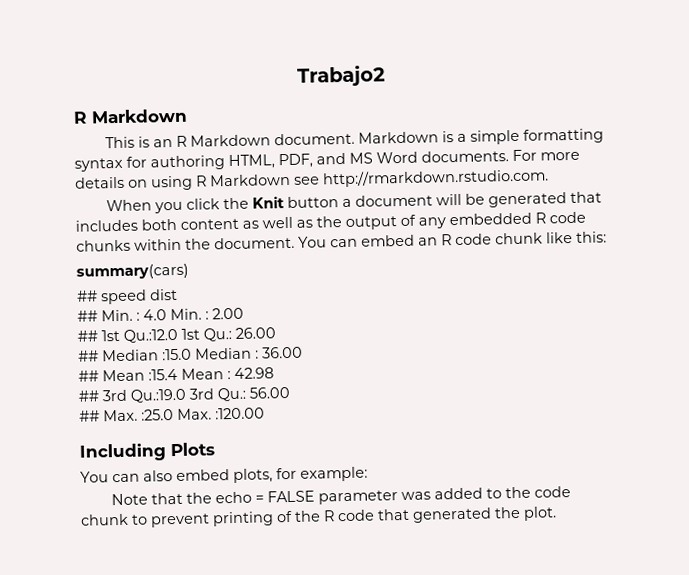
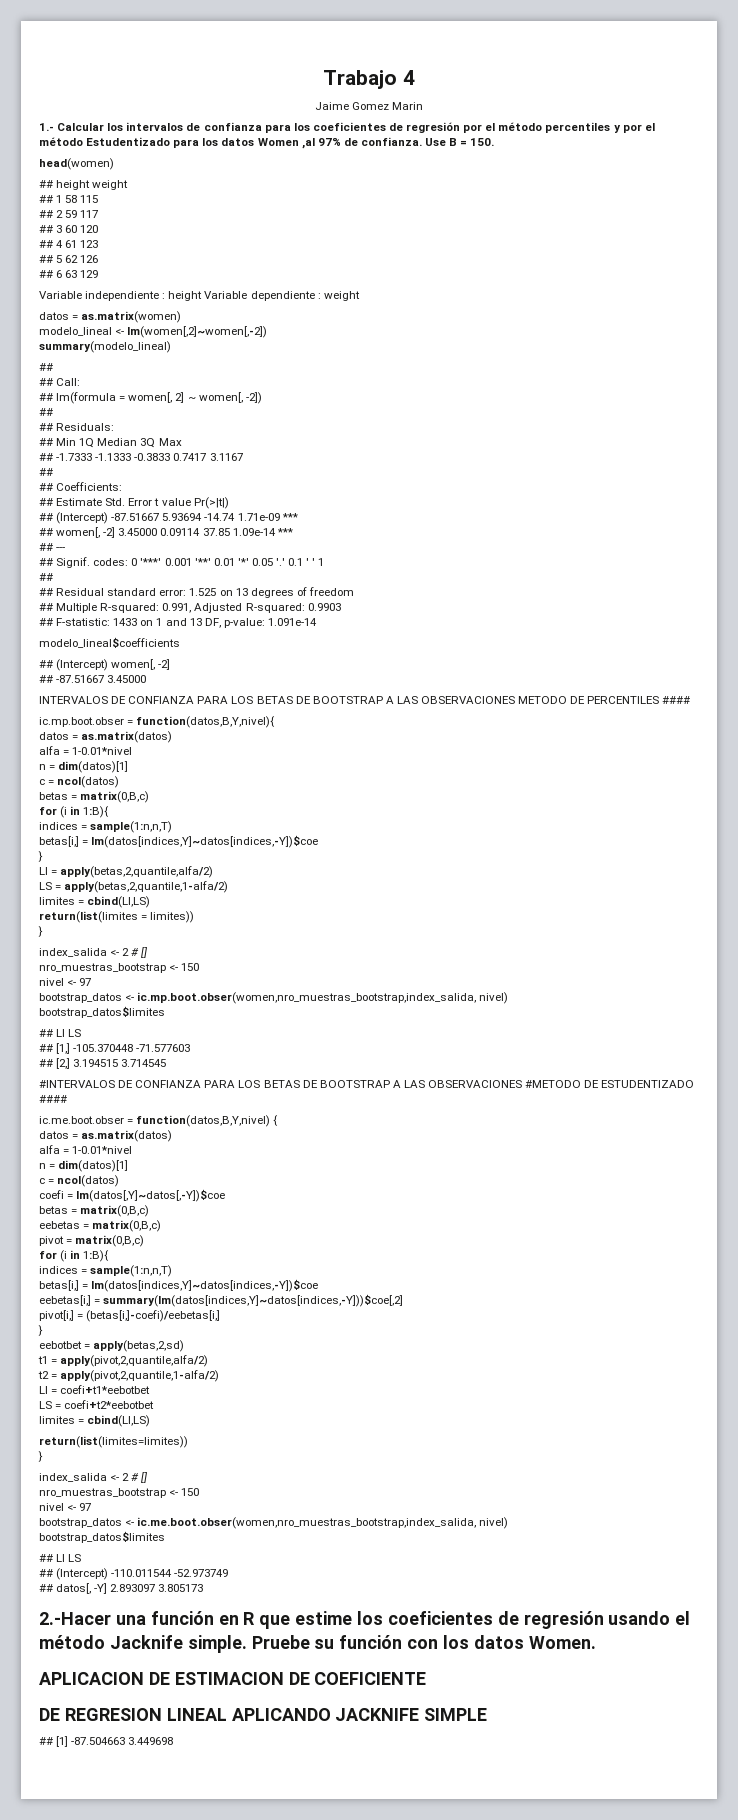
[296,65,386,87] [73,108,188,124] [105,128,605,149] [74,149,580,172] [75,168,549,191] [106,191,603,214] [75,211,586,232] [76,231,607,252] [76,263,189,280] [77,288,178,305] [77,307,244,322] [77,327,276,343] [78,346,303,362] [78,367,274,382] [78,386,290,403] [79,407,265,422] [79,442,215,462] [80,466,368,483] [111,486,572,506] [80,506,557,528] Trabajo2 // R Markdown // This is an R Markdown document. Markdown is a simple formatting syntax for authoring HTML, PDF, and MS Word documents. For more details on using R Markdown see http://rmarkdown.rstudio.com. // When you click the Knit button a document will be generated that includes both content as well as the output of any embedded R code chunks within the document. You can embed an R code chunk like this: // summary(cars) // ## speed dist // ## Min. : 4.0 Min. : 2.00 // ## 1st Qu.:12.0 1st Qu.: 26.00 // ## Median :15.0 Median : 36.00 // ## Mean :15.4 Mean : 42.98 // ## 3rd Qu.:19.0 3rd Qu.: 56.00 // ## Max. :25.0 Max. :120.00 // Including Plots // You can also embed plots, for example: // Note that the echo = FALSE parameter was added to the code chunk to prevent printing of the R code that generated the plot. -> [323,70,415,89] [314,102,424,110] [39,122,655,133] [39,137,495,149] [39,158,114,170] [39,180,129,190] [39,195,99,203] [39,210,99,218] [39,225,99,233] [39,240,99,248] [39,255,99,263] [39,270,99,278] [39,291,360,301] [39,311,182,323] [39,326,268,338] [39,341,171,353] [39,363,53,371] [39,378,81,386] [39,392,262,404] [39,408,53,416] [39,423,115,431] [39,438,182,448] [39,453,243,461] [39,468,53,476] [39,482,123,491] [39,497,229,509] [39,512,298,524] [39,527,293,538] [39,543,66,551] [39,557,325,568] [39,573,53,581] [39,587,354,598] [39,603,341,613] [39,618,317,628] [39,637,180,648] [39,659,171,671] [39,675,147,683] [39,696,691,704] [39,716,276,728] [39,731,173,743] [39,746,133,755] [39,761,129,773] [39,776,120,788] [39,791,150,803] [39,806,110,818] [39,821,173,833] [39,835,319,848] [38,851,43,862] [39,866,214,878] [39,881,229,893] [39,896,151,908] [39,911,195,923] [38,926,43,937] [39,947,149,958] [39,963,200,973] [39,978,92,986] [39,992,509,1004] [39,1006,165,1018] [39,1029,82,1037] [39,1043,191,1054] [39,1058,167,1069] [39,1080,695,1088] [39,1095,67,1103] [39,1115,279,1127] [39,1130,173,1142] [39,1145,133,1154] [39,1160,129,1172] [39,1175,120,1187] [39,1189,226,1202] [39,1205,150,1217] [39,1220,162,1232] [39,1235,145,1247] [39,1250,110,1262] [39,1265,173,1277] [39,1279,319,1292] [39,1294,404,1307] [39,1310,221,1322] [38,1325,43,1336] [39,1340,185,1352] [38,1355,209,1367] [38,1370,220,1382] [39,1385,151,1394] [39,1400,155,1409] [39,1415,151,1427] [39,1436,188,1448] [38,1451,43,1462] [39,1472,149,1483] [39,1488,200,1498] [39,1503,92,1511] [39,1517,509,1529] [39,1531,165,1543] [39,1554,82,1562] [39,1568,229,1580] [39,1583,204,1594] [39,1611,691,1629] [39,1635,596,1653] [39,1672,427,1685] [39,1708,488,1721] [39,1736,174,1747] Trabajo 4 // Jaime Gomez Marin // 1.- Calcular los intervalos de confianza para los coeficientes de regresión por el método percentiles y por el método Estudentizado para los datos Women ,al 97% de confianza. Use B = 150. // head(women) // ## height weight // ## 1 58 115 // ## 2 59 117 // ## 3 60 120 // ## 4 61 123 // ## 5 62 126 // ## 6 63 129 // Variable independiente : height Variable dependiente : weight // datos = as.matrix(women) // modelo_lineal <- lm(women[,2]~women[,-2]) // summary(modelo_lineal) // ## // ## Call: // ## lm(formula = women[, 2] ~ women[, -2]) // ## // ## Residuals: // ## Min 1Q Median 3Q Max // ## -1.7333 -1.1333 -0.3833 0.7417 3.1167 // ## // ## Coefficients: // ## Estimate Std. Error t value Pr(>|t|) // ## (Intercept) -87.51667 5.93694 -14.74 1.71e-09 *** // ## women[, -2] 3.45000 0.09114 37.85 1.09e-14 *** // ## --- // ## Signif. codes: 0 '***' 0.001 '**' 0.01 '*' 0.05 '.' 0.1 ' ' 1 // ## // ## Residual standard error: 1.525 on 13 degrees of freedom // ## Multiple R-squared: 0.991, Adjusted R-squared: 0.9903 // ## F-statistic: 1433 on 1 and 13 DF, p-value: 1.091e-14 // modelo_lineal$coefficients // ## (Intercept) women[, -2] // ## -87.51667 3.45000 // INTERVALOS DE CONFIANZA PARA LOS BETAS DE BOOTSTRAP A LAS OBSERVACIONES METODO DE PERCENTILES #### // ic.mp.boot.obser = function(datos,B,Y,nivel){ // datos = as.matrix(datos) // alfa = 1-0.01*nivel // n = dim(datos)[1] // c = ncol(datos) // betas = matrix(0,B,c) // for (i in 1:B){ // indices = sample(1:n,n,T) // betas[i,] = lm(datos[indices,Y]~datos[indices,-Y])$coe // } // LI = apply(betas,2,quantile,alfa/2) // LS = apply(betas,2,quantile,1-alfa/2) // limites = cbind(LI,LS) // return(list(limites = limites)) // } // index_salida <- 2 # [] // nro_muestras_bootstrap <- 150 // nivel <- 97 // bootstrap_datos <- ic.mp.boot.obser(women,nro_muestras_bootstrap,index_salida, nivel) // bootstrap_datos$limites // ## LI LS // ## [1,] -105.370448 -71.577603 // ## [2,] 3.194515 3.714545 // #INTERVALOS DE CONFIANZA PARA LOS BETAS DE BOOTSTRAP A LAS OBSERVACIONES #METODO DE ESTUDENTIZADO #### // ic.me.boot.obser = function(datos,B,Y,nivel) { // datos = as.matrix(datos) // alfa = 1-0.01*nivel // n = dim(datos)[1] // c = ncol(datos) // coefi = lm(datos[,Y]~datos[,-Y])$coe // betas = matrix(0,B,c) // eebetas = matrix(0,B,c) // pivot = matrix(0,B,c) // for (i in 1:B){ // indices = sample(1:n,n,T) // betas[i,] = lm(datos[indices,Y]~datos[indices,-Y])$coe // eebetas[i,] = summary(lm(datos[indices,Y]~datos[indices,-Y]))$coe[,2] // pivot[i,] = (betas[i,]-coefi)/eebetas[i,] // } // eebotbet = apply(betas,2,sd) // t1 = apply(pivot,2,quantile,alfa/2) // t2 = apply(pivot,2,quantile,1-alfa/2) // LI = coefi+t1*eebotbet // LS = coefi+t2*eebotbet // limites = cbind(LI,LS) // return(list(limites=limites)) // } // index_salida <- 2 # [] // nro_muestras_bootstrap <- 150 // nivel <- 97 // bootstrap_datos <- ic.me.boot.obser(women,nro_muestras_bootstrap,index_salida, nivel) // bootstrap_datos$limites // ## LI LS // ## (Intercept) -110.011544 -52.973749 // ## datos[, -Y] 2.893097 3.805173 // 2.-Hacer una función en R que estime los coeficientes de regresión usando el método Jacknife simple. Pruebe su función con los datos Women. // APLICACION DE ESTIMACION DE COEFICIENTE // DE REGRESION LINEAL APLICANDO JACKNIFE SIMPLE // ## [1] -87.504663 3.449698

